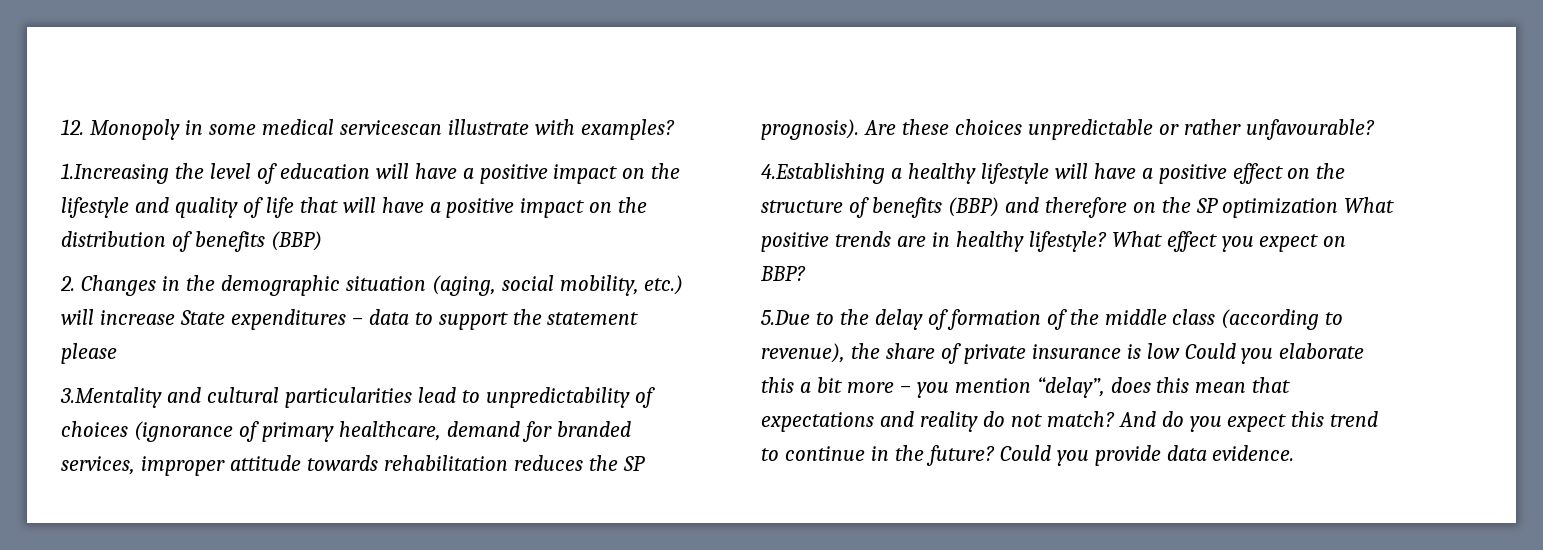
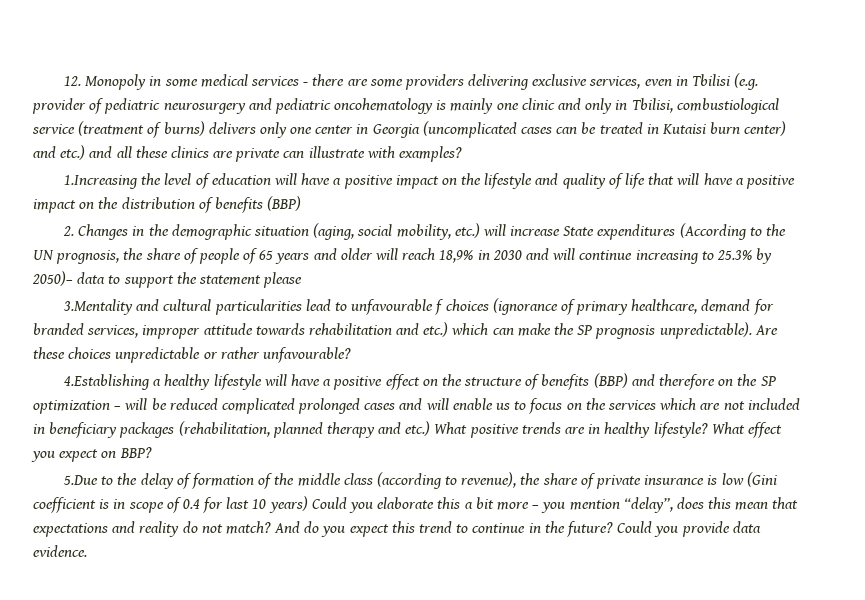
[339,120,442,135] servicescan -> [250,73,759,90] [32,98,779,114] [32,121,787,138] [33,145,305,162] services - there are some providers delivering exclusive services, even in Tbilisi (e.g. provider of pediatric neurosurgery and pediatric oncohematology is mainly one clinic and only in Tbilisi, combustiological service (treatment of burns) delivers only one center in Georgia (uncomplicated cases can be treated in Kutaisi burn center) and etc.) and all these clinics are private can
[351,318,363,325] – -> [679,223,787,240] [33,248,773,264] [32,271,73,286] (According to the UN prognosis, the share of people of 65 years and older will reach 18,9% in 2030 and will continue increasing to 25.3% by 2050)–
[485,387,655,408] unpredictability of -> [351,299,445,315] unfavourable f
[513,455,645,471] [761,119,859,140] reduces the SP prognosis). -> [396,322,752,339] and etc.) which can make the SP prognosis unpredictable).
(1339, 208) none -> [114,398,800,414] [33,421,431,438] – will be reduced complicated prolonged cases and will enable us to focus on the services which are not included in beneficiary packages (rehabilitation, planned therapy and etc.)
(1180, 351) none -> [746,472,777,487] [33,496,308,513] (Gini coefficient is in scope of 0.4 for last 10 years)

